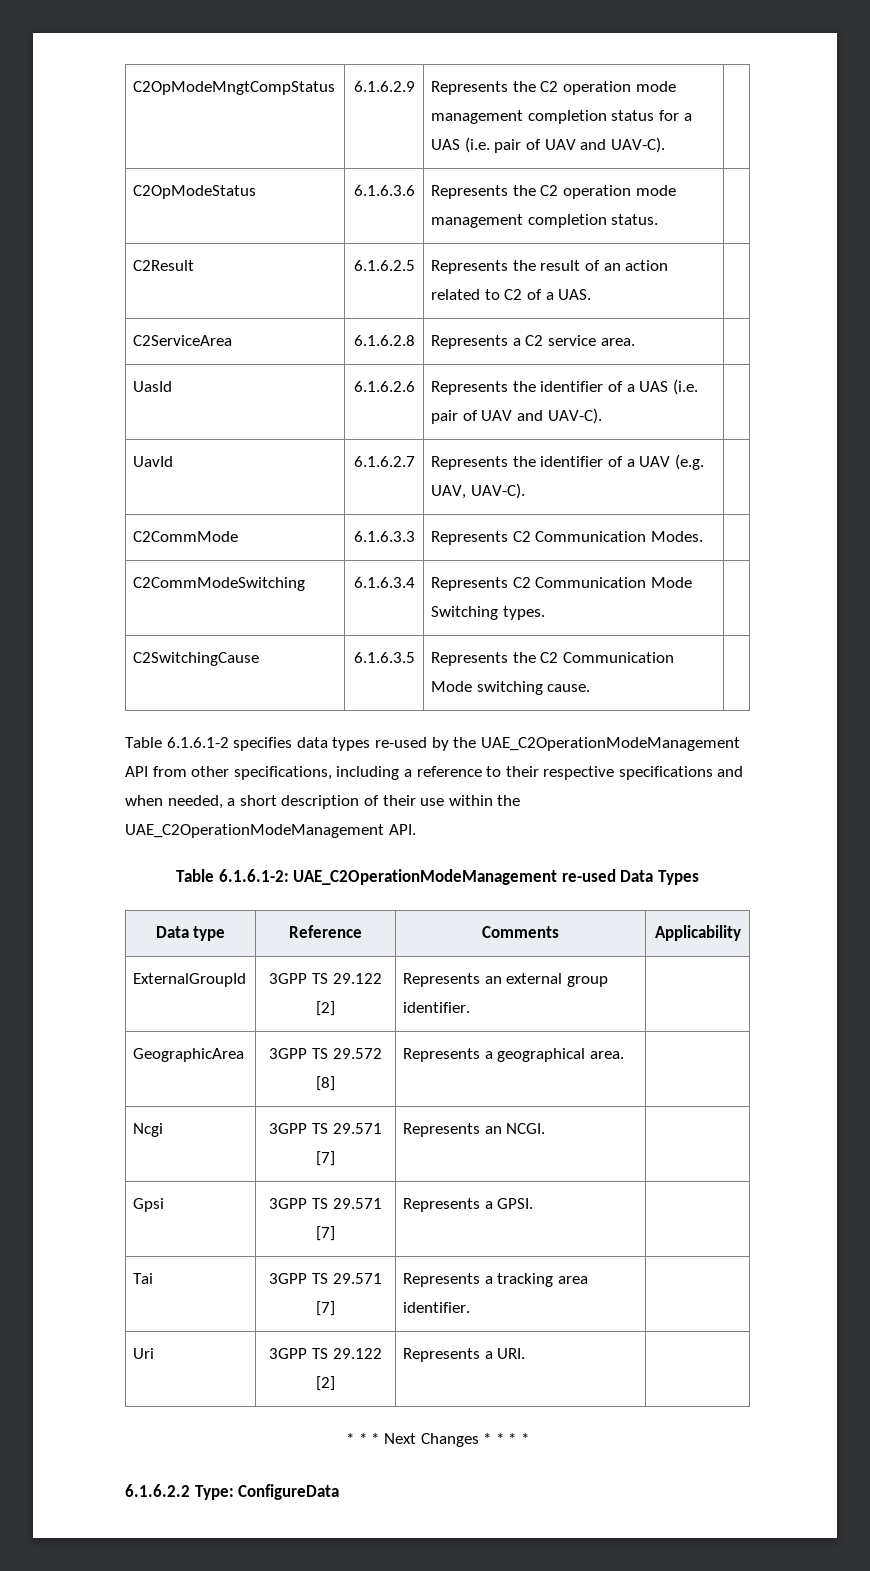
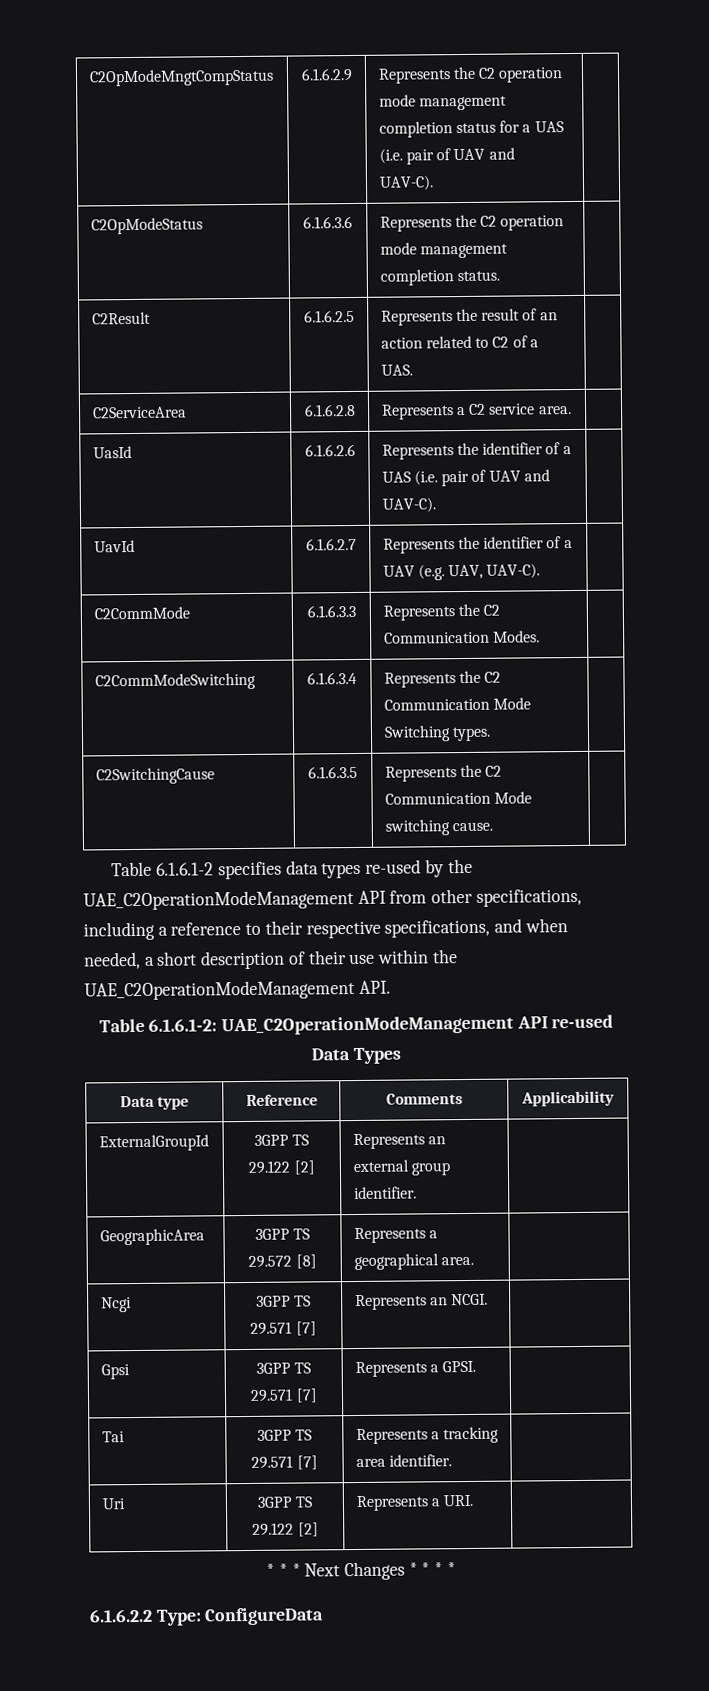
(509, 538) none -> [457,603,480,617] the
(509, 584) none -> [458,670,481,684] the
[618,766,713,780] specifications -> [384,919,491,938] specifications,
(558, 877) none -> [516,1016,548,1029] API

